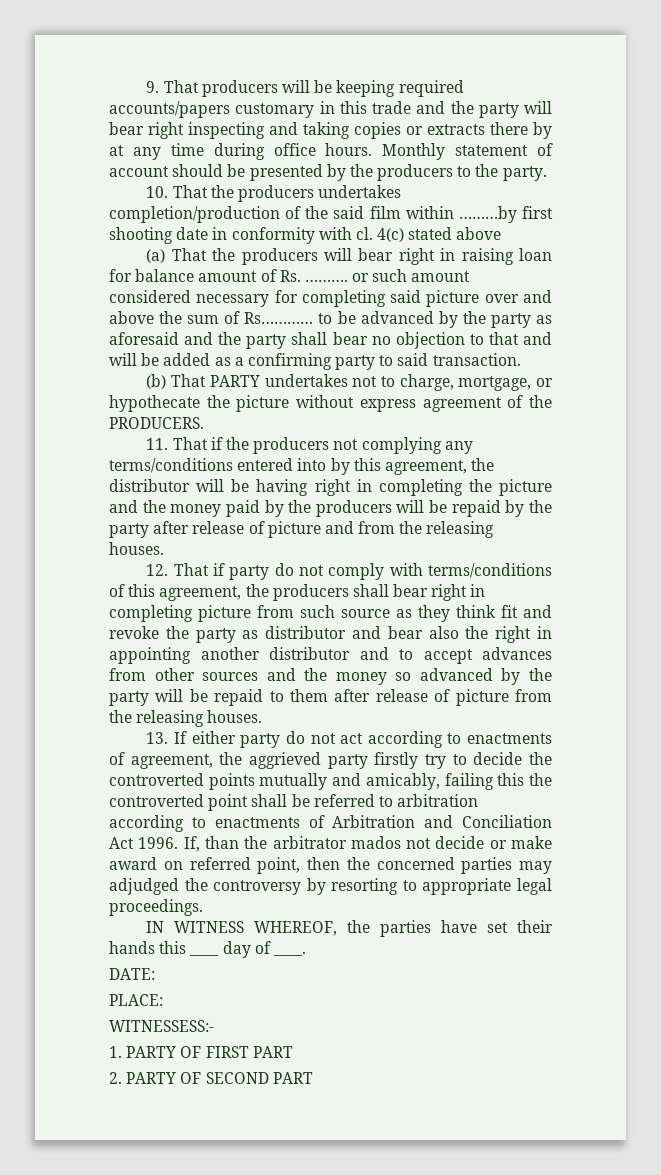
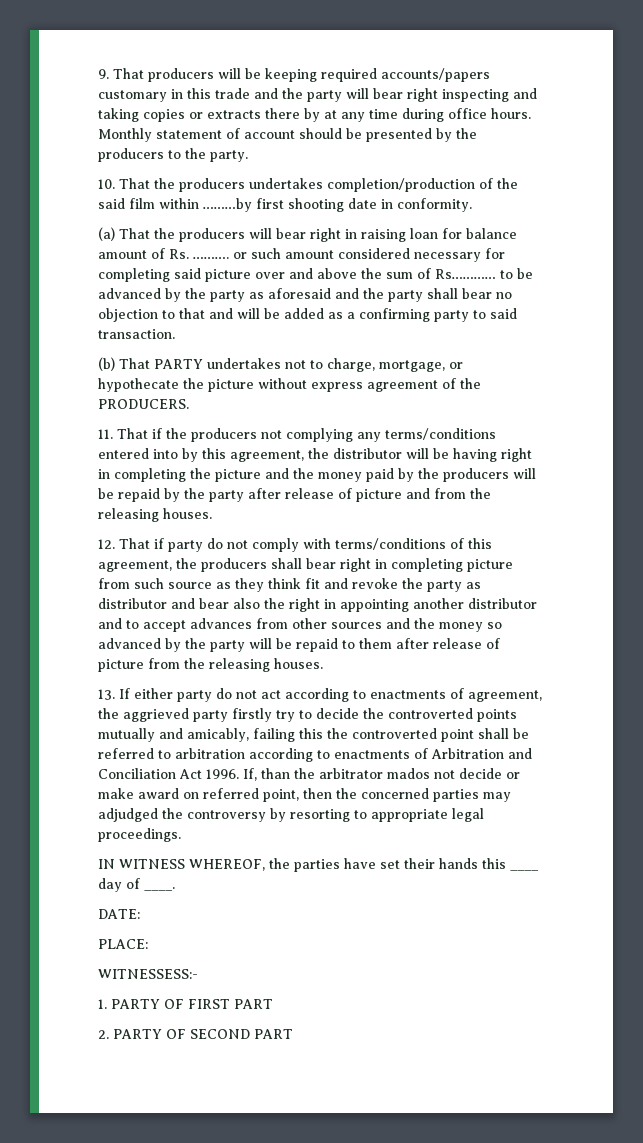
[231,227,502,244] conformity with cl. 4(c) stated above -> [397,198,472,212] conformity.

